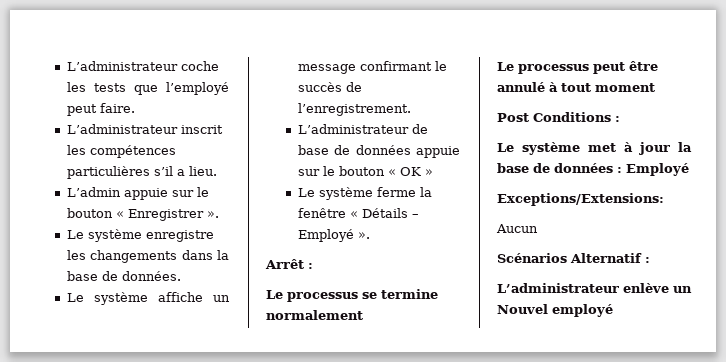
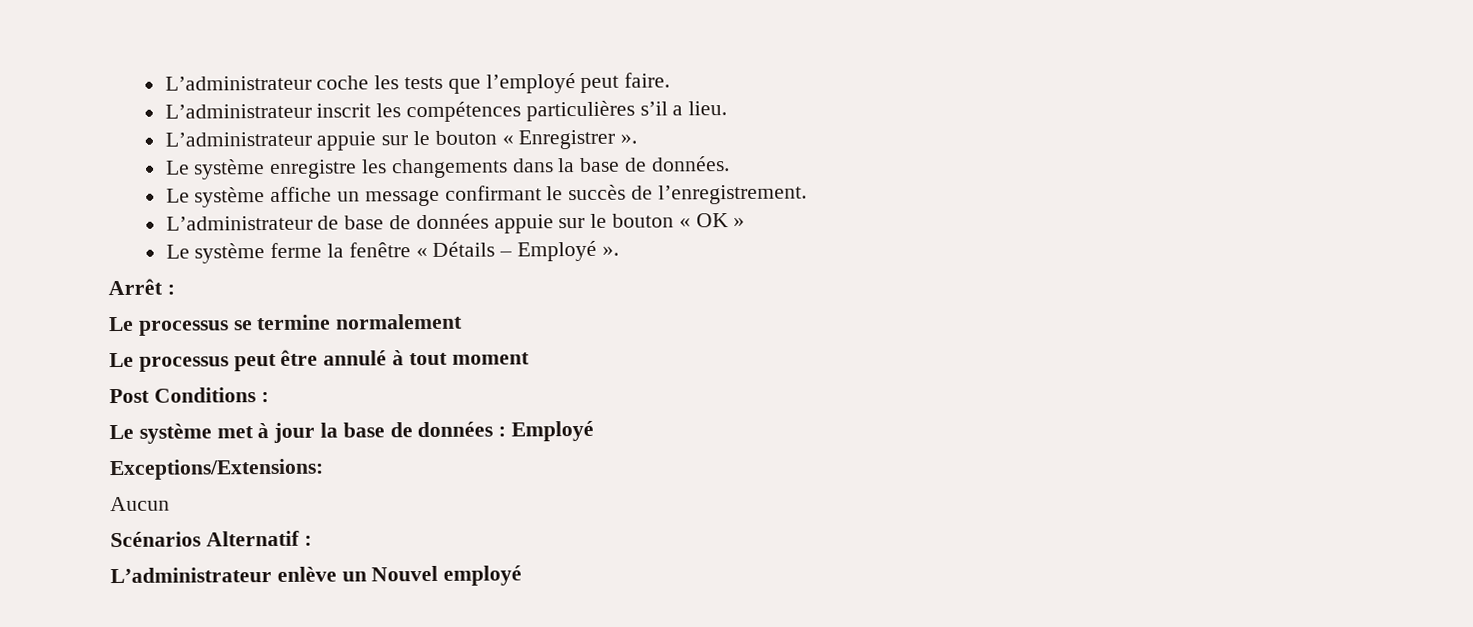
[66,187,121,197] L’admin -> [164,131,312,147] L’administrateur

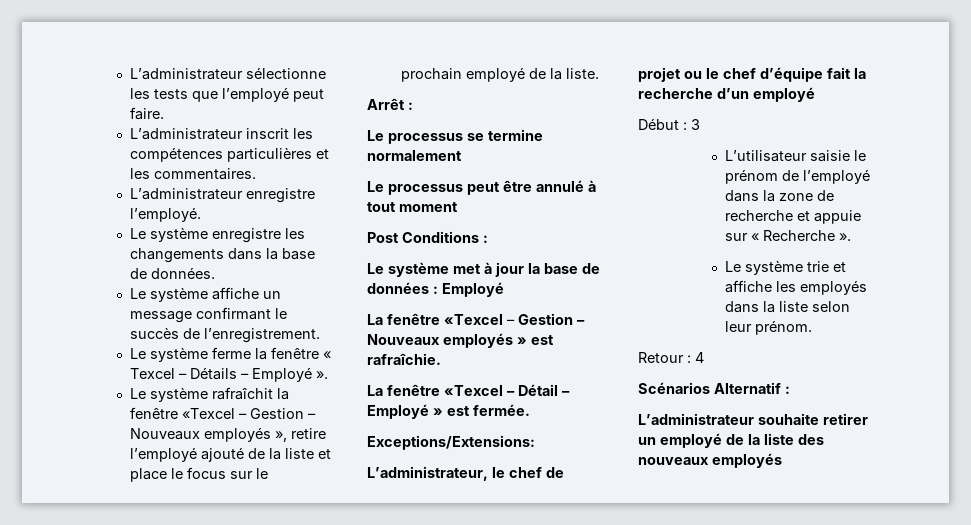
[164,75,370,91] L’administrateur coche -> [130,67,327,80] L’administrateur sélectionne
[639,101,728,116] [164,129,638,151] s’il a lieu. // L’administrateur appuie sur le bouton « Enregistrer ». -> [316,149,330,159] [130,168,257,180] [130,188,316,203] [130,207,202,222] et les commentaires. // L’administrateur enregistre l’employé.
[165,213,746,234] // L’administrateur de base de données appuie sur le bouton « OK » -> (321, 335) none
(428, 252) none -> [130,368,188,379] Texcel –
(619, 251) none -> [130,387,290,402] [130,407,317,419] [130,427,327,442] [130,447,332,462] [130,467,269,482] [401,67,600,82] // Le système rafraîchit la fenêtre «Texcel – Gestion – Nouveaux employés », retire l’employé ajouté de la liste et place le focus sur le prochain employé de la liste.
[109,458,324,481] [110,496,170,512] [110,530,312,548] [110,565,523,586] Exceptions/Extensions: // Aucun // Scénarios Alternatif : // L’administrateur enlève un Nouvel employé -> [367,313,585,325] [367,333,554,348] [367,353,441,365] [367,384,570,396] [367,404,530,419] [367,435,535,450] [367,466,564,481] [638,67,866,82] [638,87,815,102] [638,118,700,130] [725,150,867,162] [725,169,871,184] [725,190,835,202] [725,210,862,224] [725,230,852,241] [725,260,847,275] [725,280,868,295] [725,301,851,313] [725,320,813,335] [638,352,704,363] [638,382,790,394] [638,413,868,425] [638,433,824,448] [638,453,782,468] La fenêtre «Texcel – Gestion – Nouveaux employés » est rafraîchie. // La fenêtre «Texcel – Détail – Employé » est fermée. // Exceptions/Extensions: // L’administrateur, le chef de projet ou le chef d’équipe fait la recherche d’un employé // Début : 3 // L’utilisateur saisie le prénom de l’employé dans la zone de recherche et appuie sur « Recherche ». // Le système trie et affiche les employés dans la liste selon leur prénom. // Retour : 4 // Scénarios Alternatif : // L’administrateur souhaite retirer un employé de la liste des nouveaux employés

